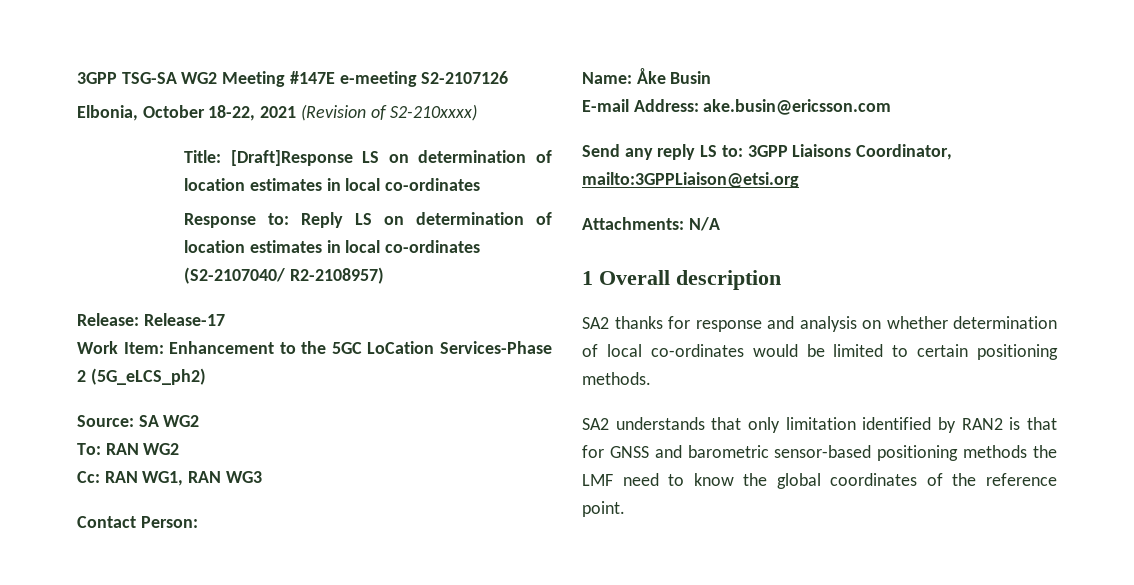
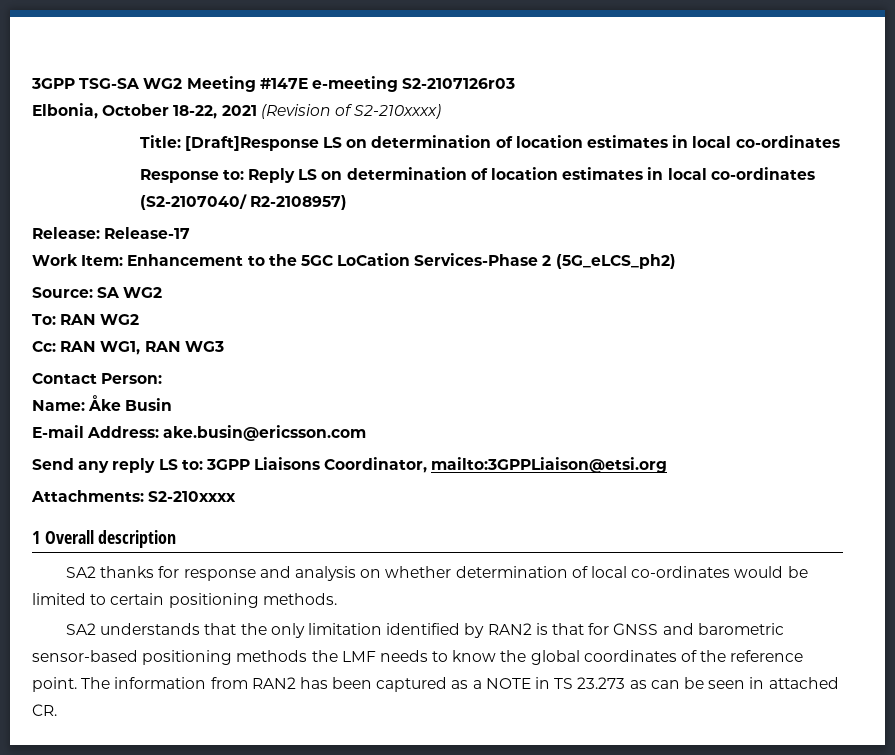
[421,71,509,84] S2-2107126 -> [402,78,516,89] S2-2107126r03
[688,217,720,231] N/A -> [148,491,237,502] S2-210xxxx
(742, 423) none -> [240,623,267,635] the
[622,473,659,486] need -> [379,650,428,662] needs
(625, 509) none -> [81,677,839,692] [32,704,57,716] The information from RAN2 has been captured as a NOTE in TS 23.273 as can be seen in attached CR.

